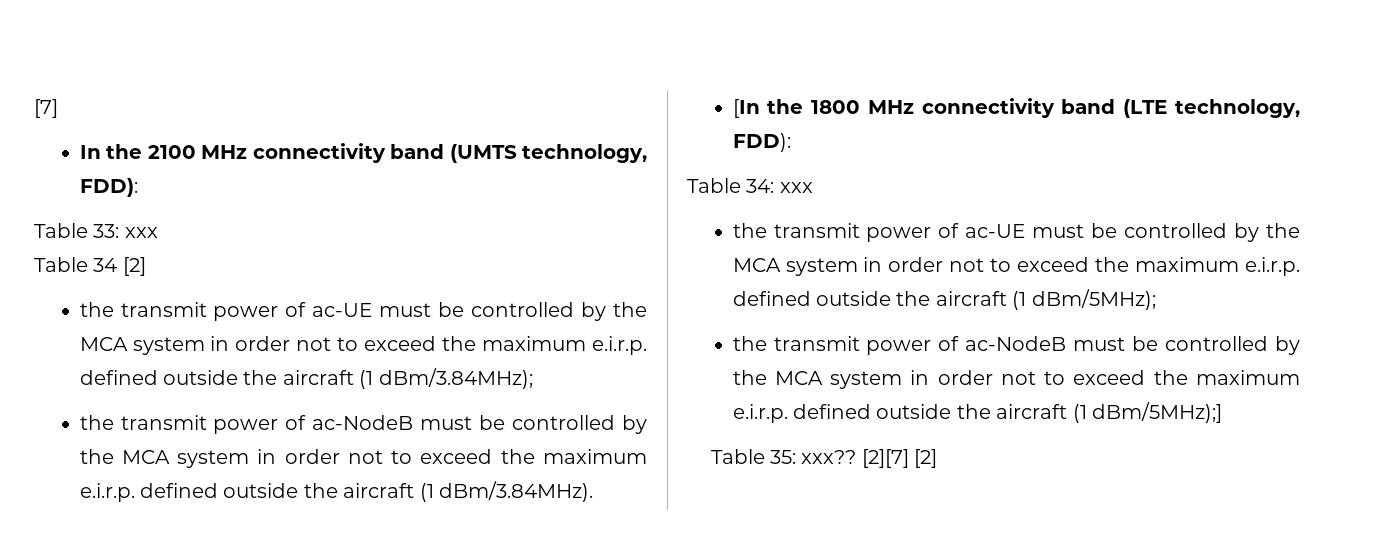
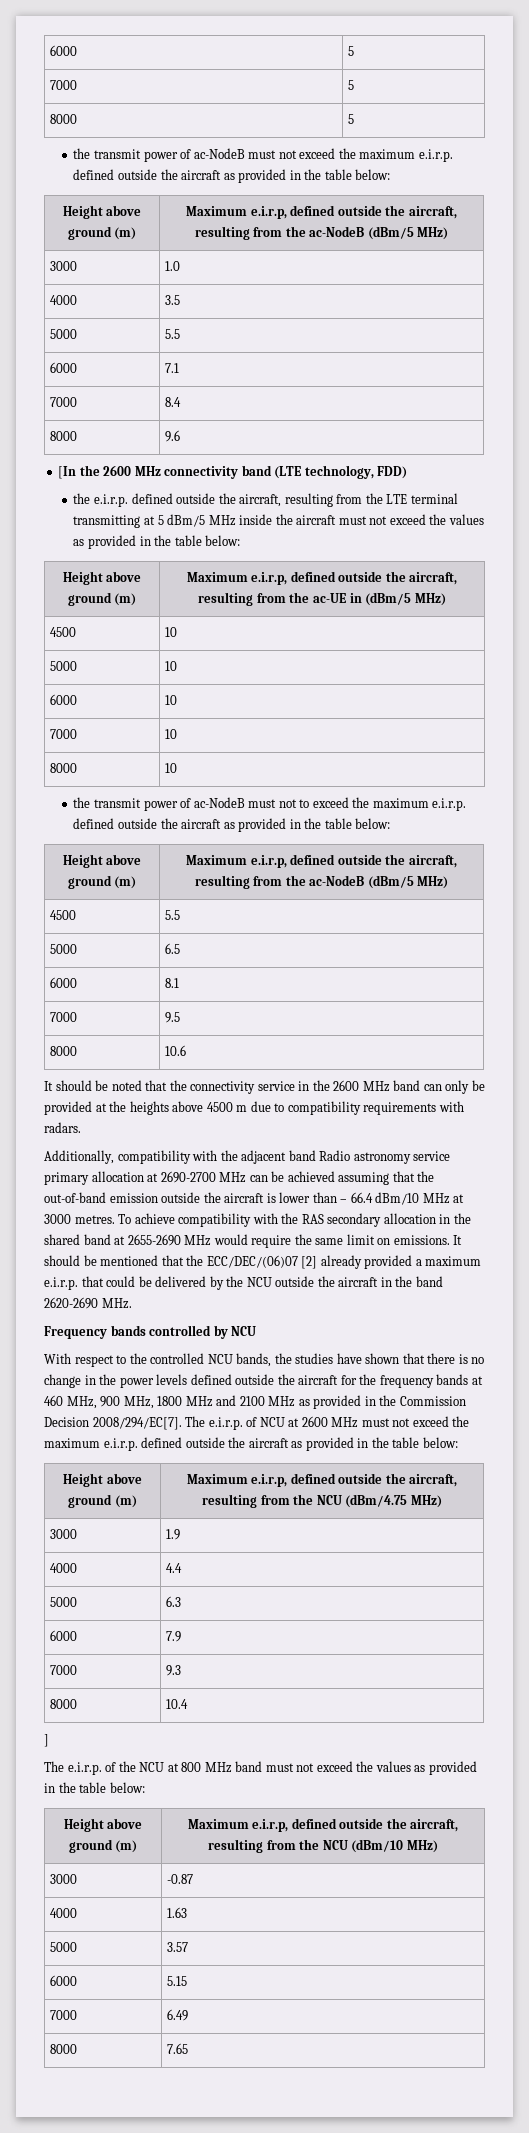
[34,99,58,118] [79,143,647,163] [79,178,138,197] [34,223,158,238] [34,257,146,276] [79,302,647,321] [79,336,291,355] [7] // In the 2100 MHz connectivity band (UMTS technology, FDD): // Table 33: xxx // Table 34 [2] // the transmit power of ac-UE must be controlled by the MCA system in order -> [49,45,77,56] [347,46,354,56] [49,80,77,90] [347,80,354,90] [49,114,77,124] [347,114,354,124] [73,148,453,162] [73,169,391,183] [62,205,142,219] [67,226,137,240] [186,205,457,219] [194,226,449,240] [49,261,77,271] [164,261,180,271] [49,295,77,305] [164,295,180,305] [49,329,77,339] [164,329,180,339] [49,362,77,373] [164,363,179,373] [49,397,77,407] [164,397,181,407] [49,431,77,441] [164,430,180,442] [58,465,408,479] [73,493,458,507] [73,514,484,528] [73,535,241,549] [62,571,142,585] [67,592,137,606] [186,571,458,585] [198,592,446,606] [49,627,76,637] [164,627,177,637] [49,661,77,671] [164,661,177,671] [49,694,77,705] [164,695,177,705] [49,729,77,739] [164,729,177,739] [49,763,77,773] [164,763,177,773] [73,797,277,811] 6000 | 5 // 7000 | 5 // 8000 | 5 // the transmit power of ac-NodeB must not exceed the maximum e.i.r.p. defined outside the aircraft as provided in the table below: // Height above ground (m) | Maximum e.i.r.p, defined outside the aircraft, resulting from the ac-NodeB (dBm/5 MHz) // 3000 | 1.0 // 4000 | 3.5 // 5000 | 5.5 // 6000 | 7.1 // 7000 | 8.4 // 8000 | 9.6 // [In the 2600 MHz connectivity band (LTE technology, FDD) // the e.i.r.p. defined outside the aircraft, resulting from the LTE terminal transmitting at 5 dBm/5 MHz inside the aircraft must not exceed the values as provided in the table below: // Height above ground (m) | Maximum e.i.r.p, defined outside the aircraft, resulting from the ac-UE in (dBm/5 MHz) // 4500 | 10 // 5000 | 10 // 6000 | 10 // 7000 | 10 // 8000 | 10 // the transmit power of ac-NodeB must
[359,368,533,389] [79,415,647,434] [79,449,647,468] [79,481,593,502] [732,98,1300,118] [732,133,791,152] [687,178,813,193] [732,223,1300,242] [732,257,1300,276] [732,289,1156,310] [732,336,1300,355] [732,370,1300,389] [732,402,1222,423] [710,449,938,468] (1 dBm/3.84MHz); // the transmit power of ac-NodeB must be controlled by the MCA system in order not to exceed the maximum e.i.r.p. defined outside the aircraft (1 dBm/3.84MHz). // [In the 1800 MHz connectivity band (LTE technology, FDD): // Table 34: xxx // the transmit power of ac-UE must be controlled by the MCA system in order not to exceed the maximum e.i.r.p. defined outside the aircraft (1 dBm/5MHz); // the transmit power of ac-NodeB must be controlled by the MCA system in order not to exceed the maximum e.i.r.p. defined outside the aircraft (1 dBm/5MHz);] // Table 35: xxx?? [2][7] [2] -> [223,818,391,832] [62,854,142,868] [67,875,137,889] [186,854,457,868] [194,875,449,889] [49,910,76,920] [164,910,180,920] [49,944,77,954] [164,943,180,954] [49,977,77,988] [164,978,179,988] [49,1012,77,1022] [164,1012,180,1023] [49,1046,77,1056] [164,1045,186,1056] [44,1080,485,1094] [44,1101,464,1115] [44,1122,81,1133] [44,1150,451,1164] [44,1171,435,1185] [44,1192,465,1205] [44,1213,471,1227] [44,1234,463,1248] [44,1255,482,1269] [44,1276,443,1290] [44,1297,132,1309] [44,1325,257,1339] [44,1353,485,1367] [44,1374,483,1388] [44,1395,466,1409] [44,1416,470,1430] [44,1437,458,1451] [63,1473,142,1487] [68,1494,137,1508] [186,1473,458,1487] [202,1494,442,1508] [49,1529,77,1539] [165,1529,180,1540] [49,1563,77,1573] [165,1563,182,1573] [49,1597,77,1607] [165,1596,181,1607] [49,1630,77,1641] [165,1631,181,1642] [49,1665,77,1675] [165,1665,181,1676] [49,1699,77,1709] [165,1699,188,1709] [44,1734,49,1747] [44,1761,477,1775] [44,1782,145,1793] [63,1818,143,1832] [68,1839,138,1853] [187,1818,459,1832] [208,1839,438,1853] [49,1874,77,1884] [166,1874,193,1884] [49,1908,77,1918] [166,1907,187,1918] [49,1942,77,1952] [166,1942,188,1952] [49,1975,77,1986] [166,1976,187,1986] [49,2010,77,2020] [166,2009,188,2021] [49,2044,77,2054] [166,2043,188,2054] as provided in the table below: // Height above ground (m) | Maximum e.i.r.p, defined outside the aircraft, resulting from the ac-NodeB (dBm/5 MHz) // 4500 | 5.5 // 5000 | 6.5 // 6000 | 8.1 // 7000 | 9.5 // 8000 | 10.6 // It should be noted that the connectivity service in the 2600 MHz band can only be provided at the heights above 4500 m due to compatibility requirements with radars. // Additionally, compatibility with the adjacent band Radio astronomy service primary allocation at 2690-2700 MHz can be achieved assuming that the out-of-band emission outside the aircraft is lower than – 66.4 dBm/10 MHz at 3000 metres. To achieve compatibility with the RAS secondary allocation in the shared band at 2655-2690 MHz would require the same limit on emissions. It should be mentioned that the ECC/DEC/(06)07 [2] already provided a maximum e.i.r.p. that could be delivered by the NCU outside the aircraft in the band 2620-2690 MHz. // Frequency bands controlled by NCU // With respect to the controlled NCU bands, the studies have shown that there is no change in the power levels defined outside the aircraft for the frequency bands at 460 MHz, 900 MHz, 1800 MHz and 2100 MHz as provided in the Commission Decision 2008/294/EC[7]. The e.i.r.p. of NCU at 2600 MHz must not exceed the maximum e.i.r.p. defined outside the aircraft as provided in the table below: // Height above ground (m) | Maximum e.i.r.p, defined outside the aircraft, resulting from the NCU (dBm/4.75 MHz) // 3000 | 1.9 // 4000 | 4.4 // 5000 | 6.3 // 6000 | 7.9 // 7000 | 9.3 // 8000 | 10.4 // ] // The e.i.r.p. of the NCU at 800 MHz band must not exceed the values as provided in the table below: // Height above ground (m) | Maximum e.i.r.p, defined outside the aircraft, resulting from the NCU (dBm/10 MHz) // 3000 | -0.87 // 4000 | 1.63 // 5000 | 3.57 // 6000 | 5.15 // 7000 | 6.49 // 8000 | 7.65

